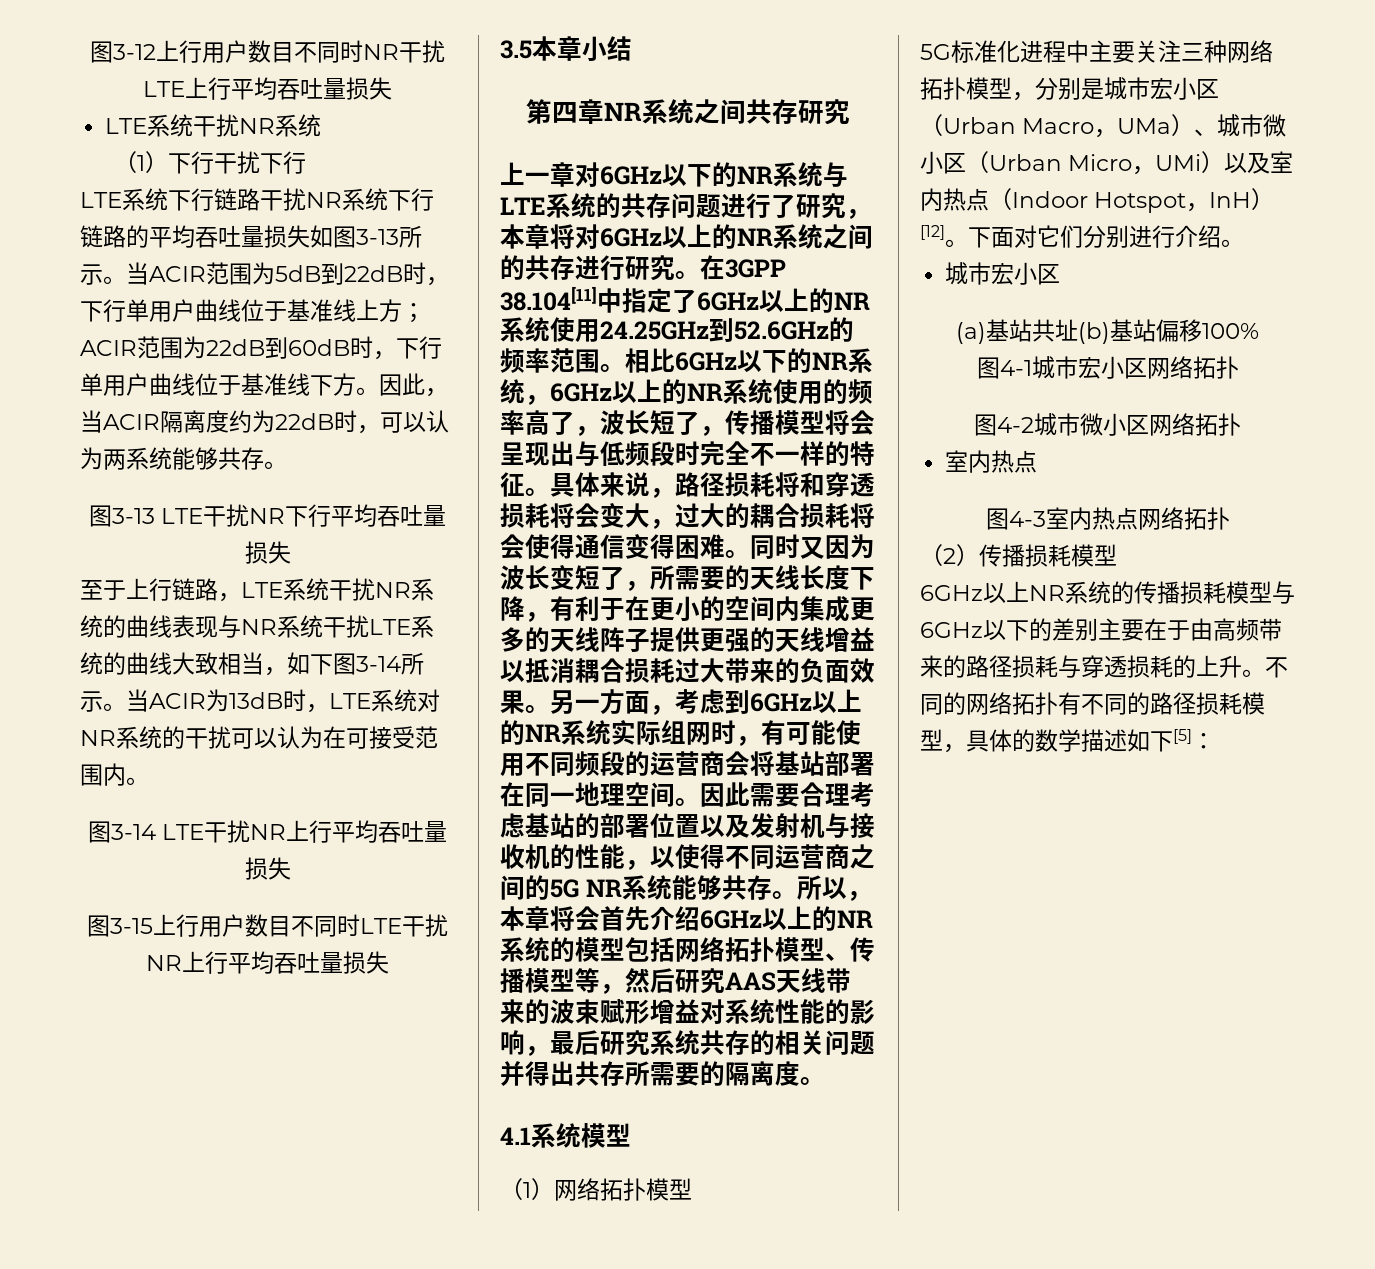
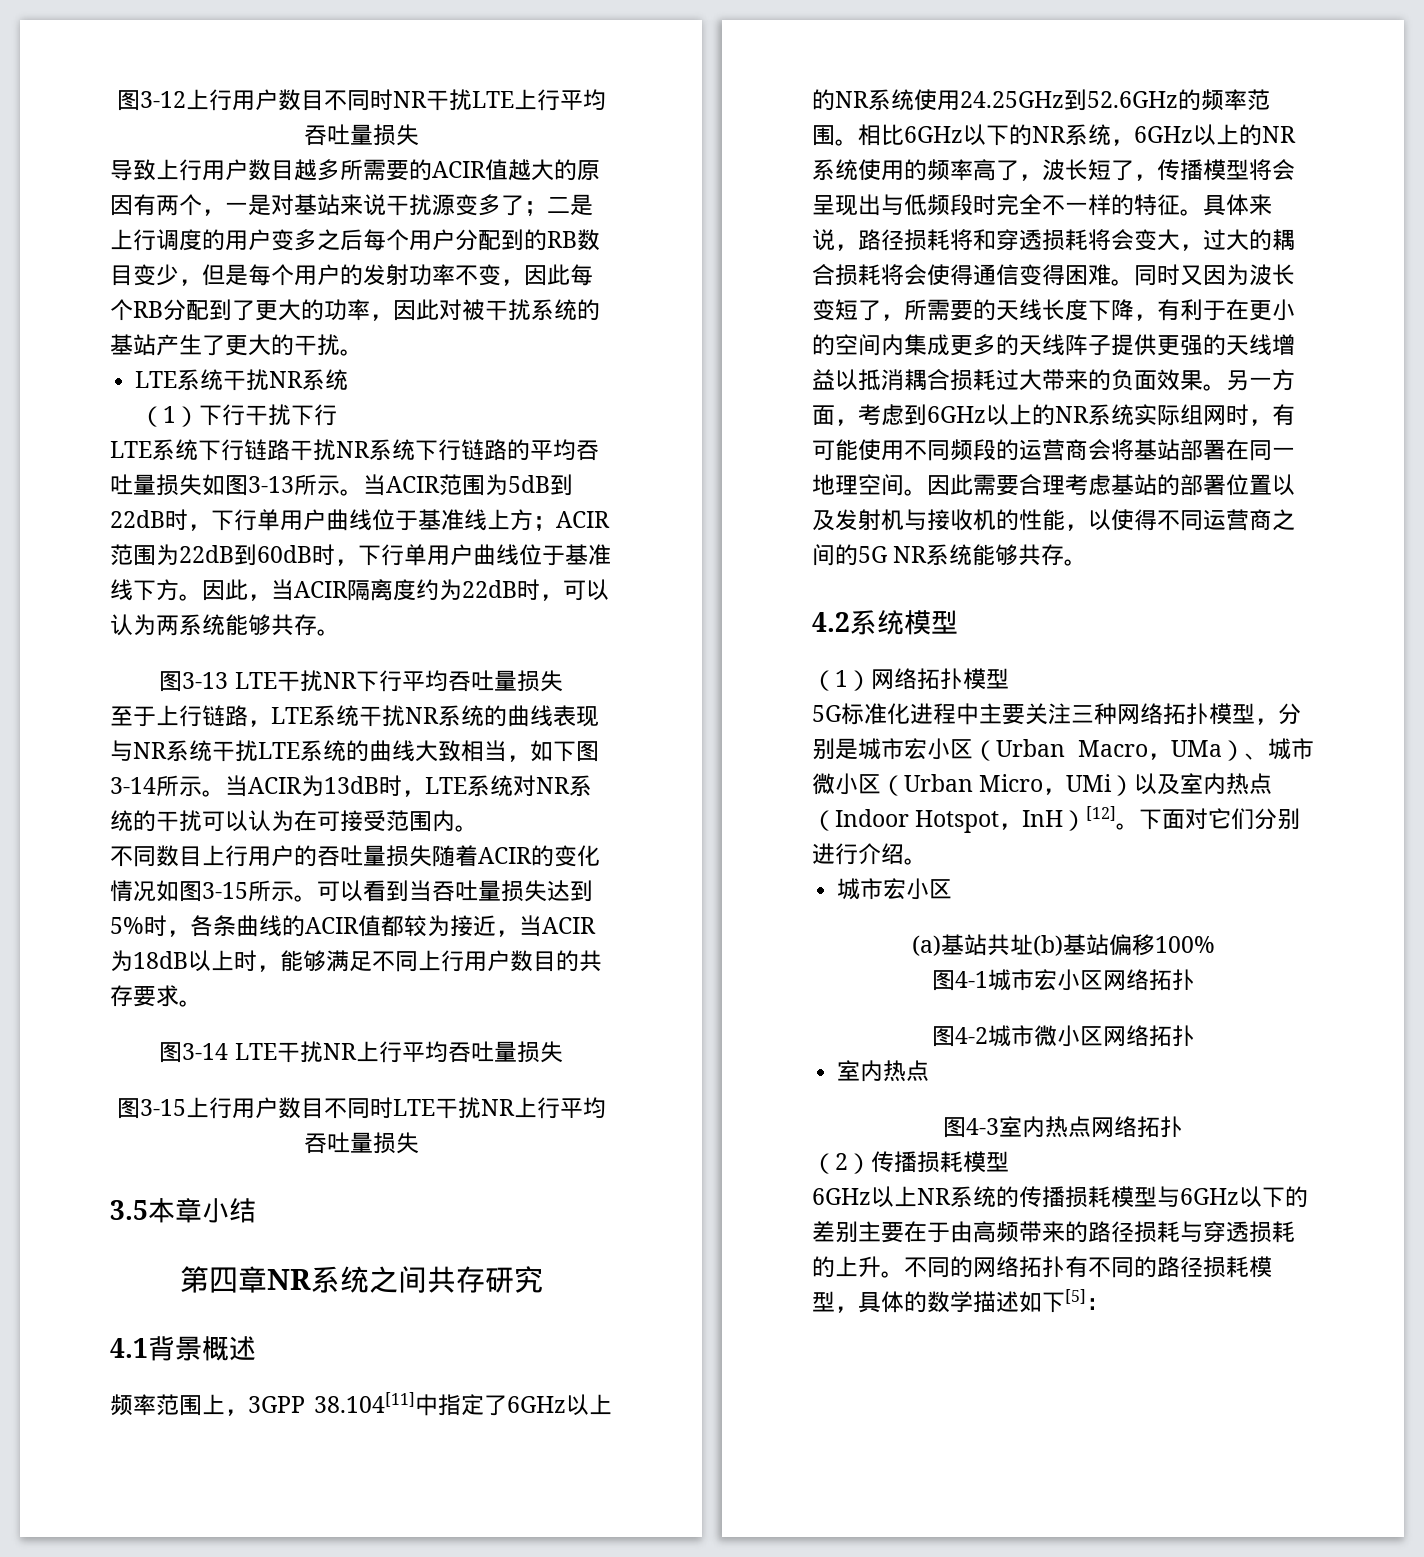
(392, 88) none -> [110,159,600,181] [110,194,593,216] [110,229,600,251] [110,264,593,286] [110,299,600,321] [110,334,363,356] // 导致上行用户数目越多所需要的ACIR值越大的原因有两个，一是对基站来说干扰源变多了；二是上行调度的用户变多之后每个用户分配到的RB数目变少，但是每个用户的发射功率不变，因此每个RB分配到了更大的功率，因此对被干扰系统的基站产生了更大的干扰。
(149, 781) none -> [110,845,600,867] [110,880,593,902] [110,915,596,937] [110,950,602,972] [110,985,202,1007] // 不同数目上行用户的吞吐量损失随着ACIR的变化情况如图3-15所示。可以看到当吞吐量损失达到5%时，各条曲线的ACIR值都较为接近，当ACIR为18dB以上时，能够满足不同上行用户数目的共存要求。
[500,162,848,187] [500,193,871,219] [500,224,873,249] [500,255,725,281] 上一章对6GHz以下的NR系统与LTE系统的共存问题进行了研究，本章将对6GHz以上的NR系统之间的共存进行研究。在 -> [110,1336,256,1361] [110,1394,248,1416] 4.1背景概述 // 频率范围上，
[796,875,872,901] [500,906,873,931] [500,937,875,962] [500,968,851,994] [500,999,875,1025] [500,1030,875,1056] [500,1061,825,1086] [500,1127,531,1145] 所以，本章将会首先介绍6GHz以上的NR系统的模型包括网络拓扑模型、传播模型等，然后研究AAS天线带来的波束赋形增益对系统性能的影响，最后研究系统共存的相关问题并得出共存所需要的隔离度。 // 4.1 -> [812,612,850,632] // 4.2

